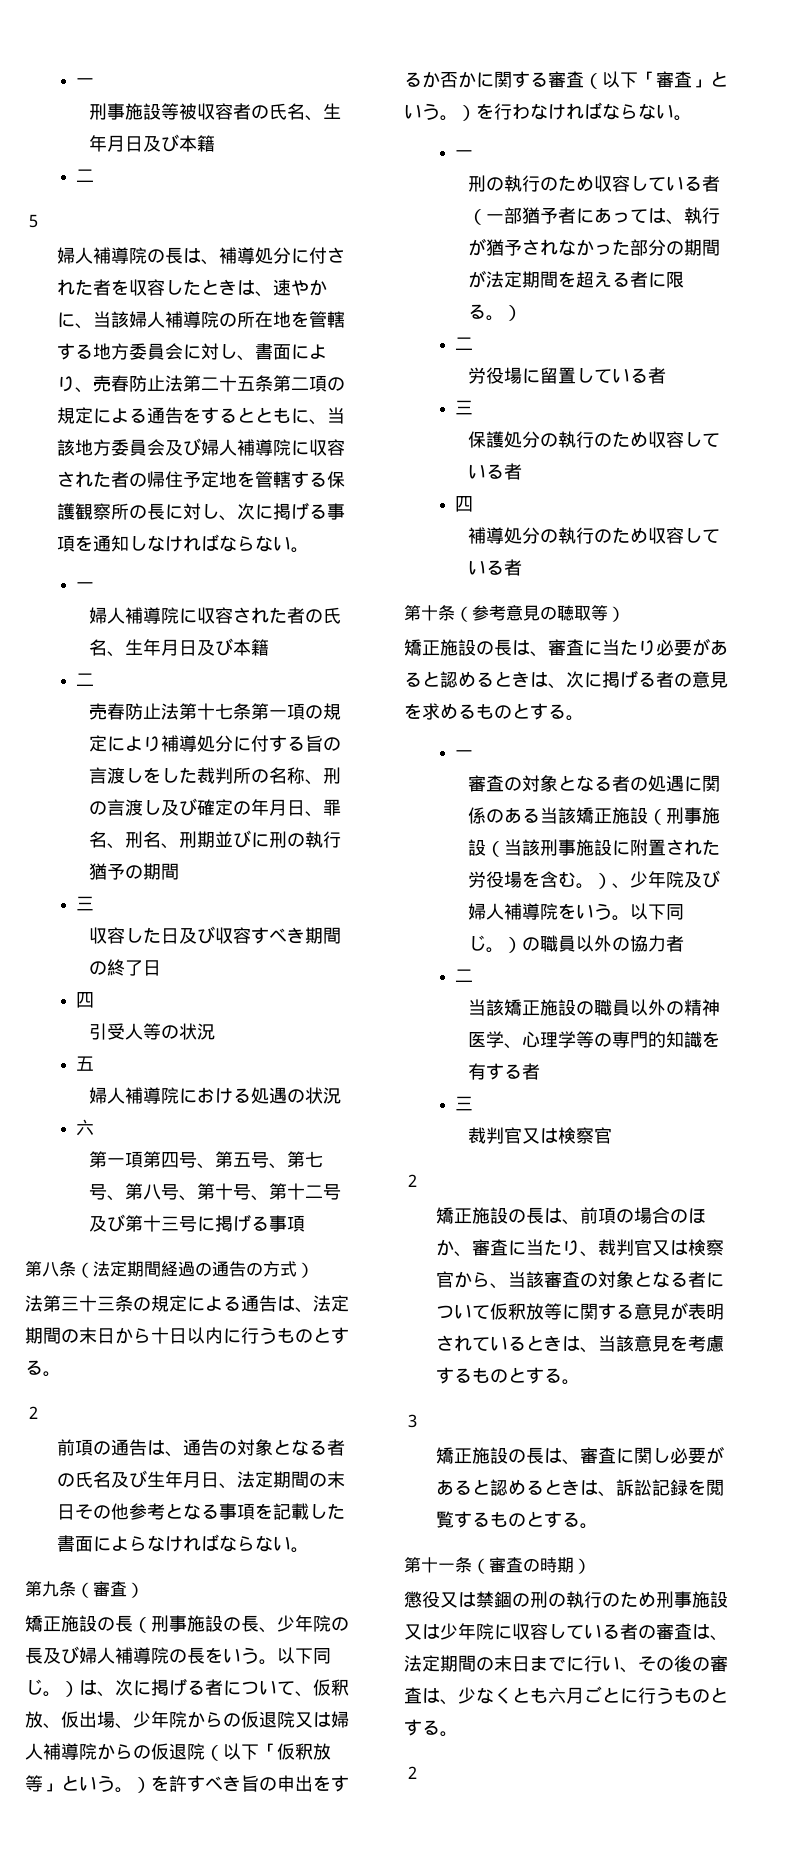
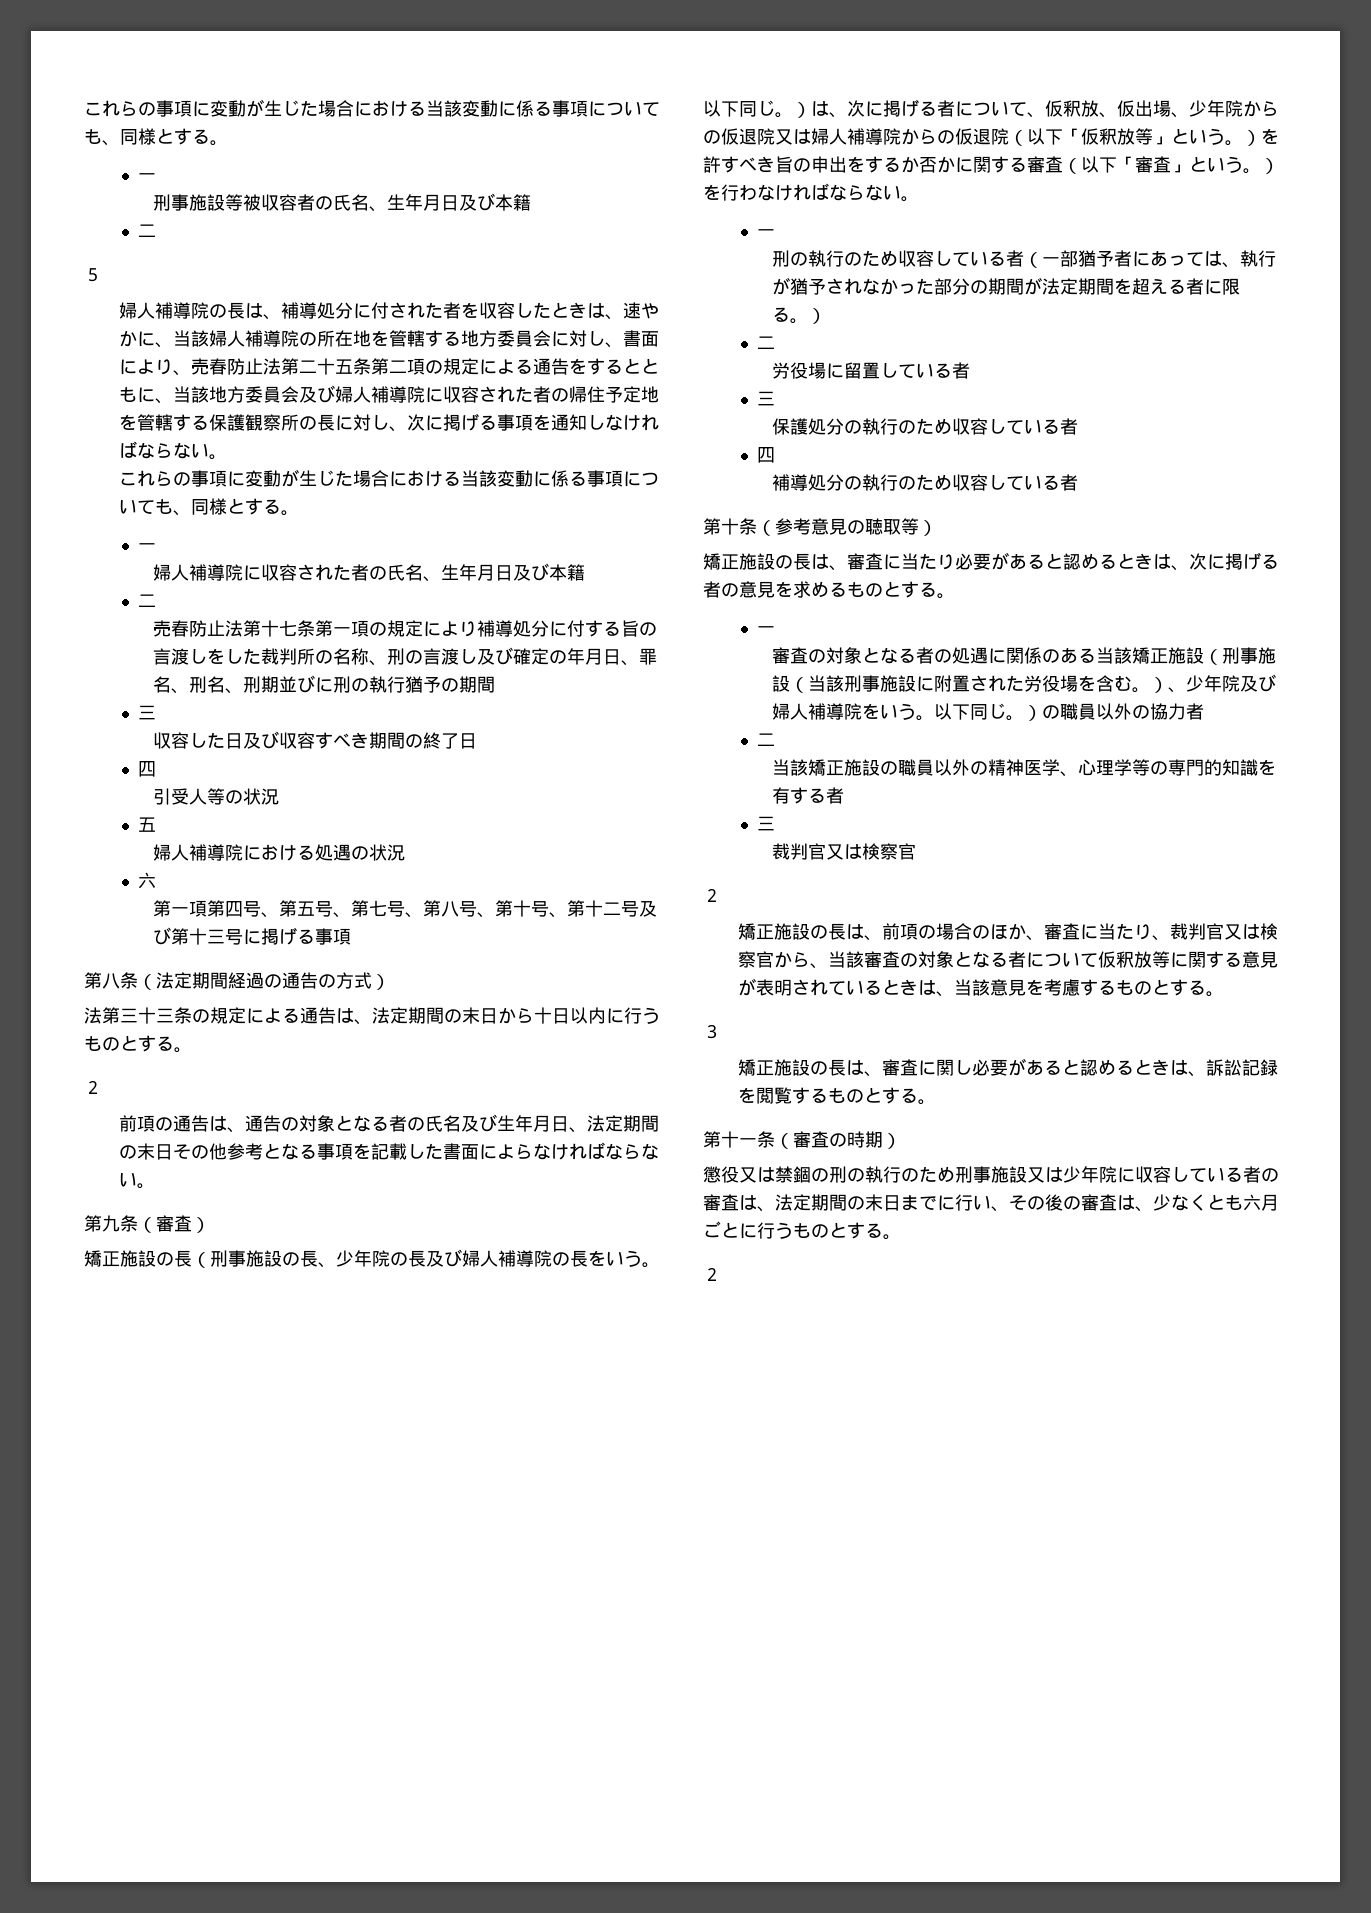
(76, 82) none -> [84,99,660,117] [84,128,228,146] これらの事項に変動が生じた場合における当該変動に係る事項についても、同様とする。 //
(310, 550) none -> [118,469,659,487] [118,498,299,516] // これらの事項に変動が生じた場合における当該変動に係る事項についても、同様とする。

